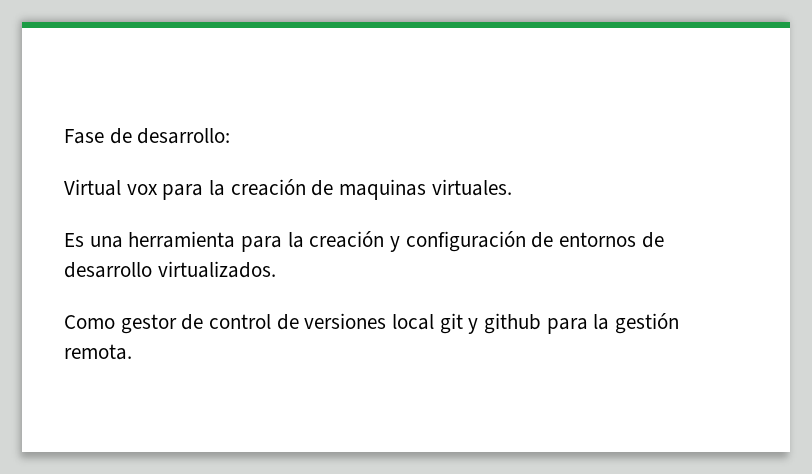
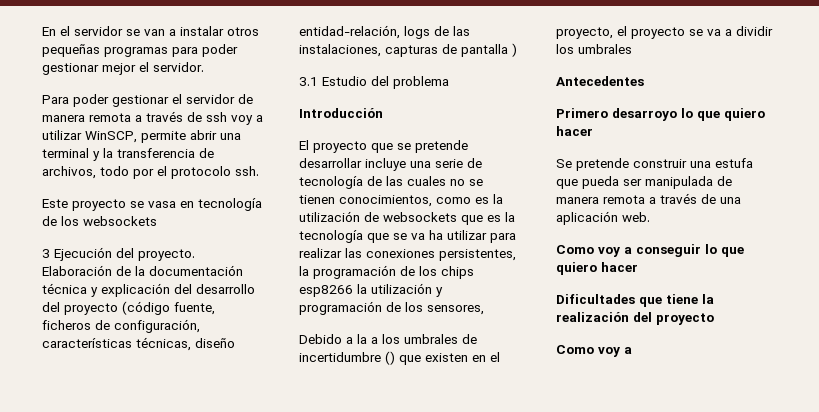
[64,128,231,144] [64,179,512,200] [64,231,664,252] [64,261,276,278] [64,313,680,334] [64,344,132,360] Fase de desarrollo: // Virtual vox para la creación de maquinas virtuales. // Es una herramienta para la creación y configuración de entornos de desarrollo virtualizados. // Como gestor de control de versiones local git y github para la gestión remota. -> [42,26,259,36] [42,44,238,57] [42,62,204,75] [42,94,253,107] [42,111,263,125] [42,130,241,143] [42,148,214,161] [42,166,259,179] [42,198,262,211] [42,216,157,226] [42,247,195,261] [42,265,243,276] [42,283,255,297] [42,301,215,315] [42,319,200,333] [42,337,235,351] [299,25,470,39] [299,43,517,57] [299,76,449,89] [299,108,383,118] [299,140,468,153] [299,158,482,171] [299,176,483,189] [299,194,503,207] [299,211,515,225] [299,230,516,243] [299,248,516,261] [299,265,474,279] [299,283,443,297] [299,301,484,315] [299,334,477,344] [299,351,500,365] [556,26,773,39] [556,44,632,54] [556,76,644,86] [556,108,765,121] [556,126,593,136] [556,158,753,171] [556,176,732,189] [556,193,741,204] [556,211,650,225] [556,244,744,257] [556,262,638,275] [556,294,714,307] [556,312,714,325] [556,345,632,357] En el servidor se van a instalar otros pequeñas programas para poder gestionar mejor el servidor. // Para poder gestionar el servidor de manera remota a través de ssh voy a utilizar WinSCP, permite abrir una terminal y la transferencia de archivos, todo por el protocolo ssh. // Este proyecto se vasa en tecnología de los websockets // 3 Ejecución del proyecto. Elaboración de la documentación técnica y explicación del desarrollo del proyecto (código fuente, ficheros de configuración, características técnicas, diseño entidad-relación, logs de las instalaciones, capturas de pantalla ) // 3.1 Estudio del problema // Introducción // El proyecto que se pretende desarrollar incluye una serie de tecnología de las cuales no se tienen conocimientos, como es la utilización de websockets que es la tecnología que se va ha utilizar para realizar las conexiones persistentes, la programación de los chips esp8266 la utilización y programación de los sensores, // Debido a la a los umbrales de incertidumbre () que existen en el proyecto, el proyecto se va a dividir los umbrales // Antecedentes // Primero desarroyo lo que quiero hacer // Se pretende construir una estufa que pueda ser manipulada de manera remota a través de una aplicación web. // Como voy a conseguir lo que quiero hacer // Dificultades que tiene la realización del proyecto // Como voy a

